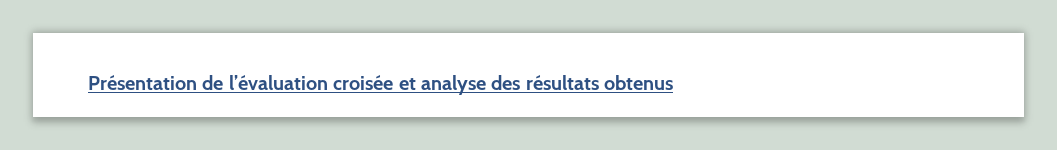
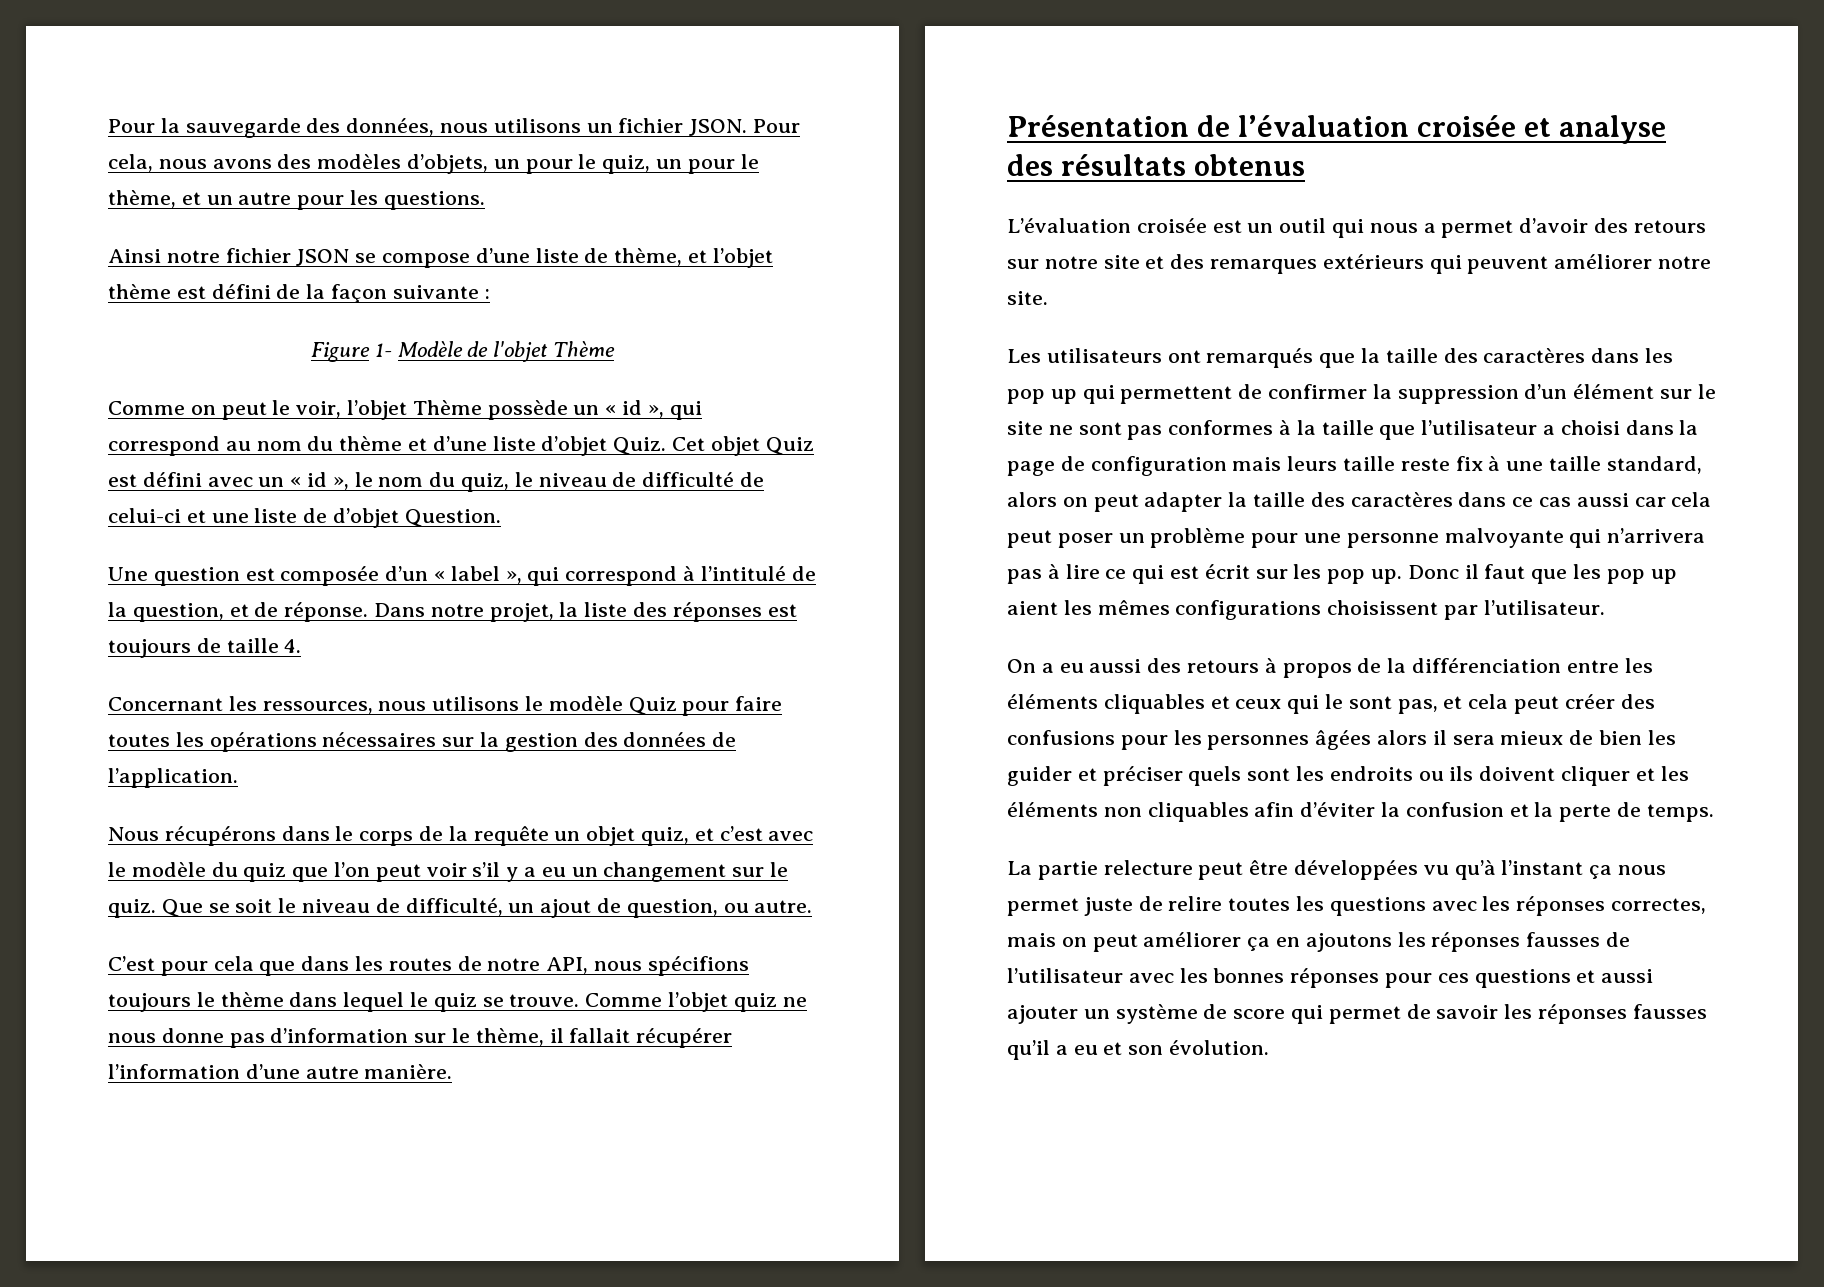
(88, 82) none -> [108,118,801,138] [108,154,759,174] [108,190,485,210] [108,248,773,268] [108,284,490,303] [310,341,616,362] [108,400,702,420] [108,436,814,456] [108,472,765,492] [108,508,501,528] [108,566,816,586] [108,602,797,622] [108,638,302,658] [108,696,783,716] [108,732,737,752] [108,768,238,788] [108,826,814,846] [108,862,789,882] [108,898,813,918] [108,956,749,976] [108,992,807,1012] [108,1028,733,1048] [108,1064,453,1079] Pour la sauvegarde des données, nous utilisons un fichier JSON. Pour cela, nous avons des modèles d’objets, un pour le quiz, un pour le thème, et un autre pour les questions. // Ainsi notre fichier JSON se compose d’une liste de thème, et l’objet thème est défini de la façon suivante : // Figure 1- Modèle de l'objet Thème // Comme on peut le voir, l’objet Thème possède un « id », qui correspond au nom du thème et d’une liste d’objet Quiz. Cet objet Quiz est défini avec un « id », le nom du quiz, le niveau de difficulté de celui-ci et une liste de d’objet Question. // Une question est composée d’un « label », qui correspond à l’intitulé de la question, et de réponse. Dans notre projet, la liste des réponses est toujours de taille 4. // Concernant les ressources, nous utilisons le modèle Quiz pour faire toutes les opérations nécessaires sur la gestion des données de l’application. // Nous récupérons dans le corps de la requête un objet quiz, et c’est avec le modèle du quiz que l’on peut voir s’il y a eu un changement sur le quiz. Que se soit le niveau de difficulté, un ajout de question, ou autre. // C’est pour cela que dans les routes de notre API, nous spécifions toujours le thème dans lequel le quiz se trouve. Comme l’objet quiz ne nous donne pas d’information sur le thème, il fallait récupérer l’information d’une autre manière. //
(674, 82) none -> [1007,218,1706,238] [1007,254,1712,274] [1007,291,1048,305] [1007,348,1674,368] [1007,384,1716,404] [1007,420,1699,440] [1007,456,1702,476] [1007,492,1712,512] [1007,528,1706,548] [1007,564,1677,584] [1007,600,1605,620] [1007,658,1653,678] [1007,694,1655,714] [1007,730,1676,750] [1007,766,1689,786] [1007,802,1714,822] [1007,860,1667,880] [1007,896,1707,916] [1007,932,1631,952] [1007,968,1654,988] [1007,1004,1707,1024] [1007,1040,1270,1060] // L’évaluation croisée est un outil qui nous a permet d’avoir des retours sur notre site et des remarques extérieurs qui peuvent améliorer notre site. // Les utilisateurs ont remarqués que la taille des caractères dans les pop up qui permettent de confirmer la suppression d’un élément sur le site ne sont pas conformes à la taille que l’utilisateur a choisi dans la page de configuration mais leurs taille reste fix à une taille standard, alors on peut adapter la taille des caractères dans ce cas aussi car cela peut poser un problème pour une personne malvoyante qui n’arrivera pas à lire ce qui est écrit sur les pop up. Donc il faut que les pop up aient les mêmes configurations choisissent par l’utilisateur. // On a eu aussi des retours à propos de la différenciation entre les éléments cliquables et ceux qui le sont pas, et cela peut créer des confusions pour les personnes âgées alors il sera mieux de bien les guider et préciser quels sont les endroits ou ils doivent cliquer et les éléments non cliquables afin d’éviter la confusion et la perte de temps. // La partie relecture peut être développées vu qu’à l’instant ça nous permet juste de relire toutes les questions avec les réponses correctes, mais on peut améliorer ça en ajoutons les réponses fausses de l’utilisateur avec les bonnes réponses pour ces questions et aussi ajouter un système de score qui permet de savoir les réponses fausses qu’il a eu et son évolution.

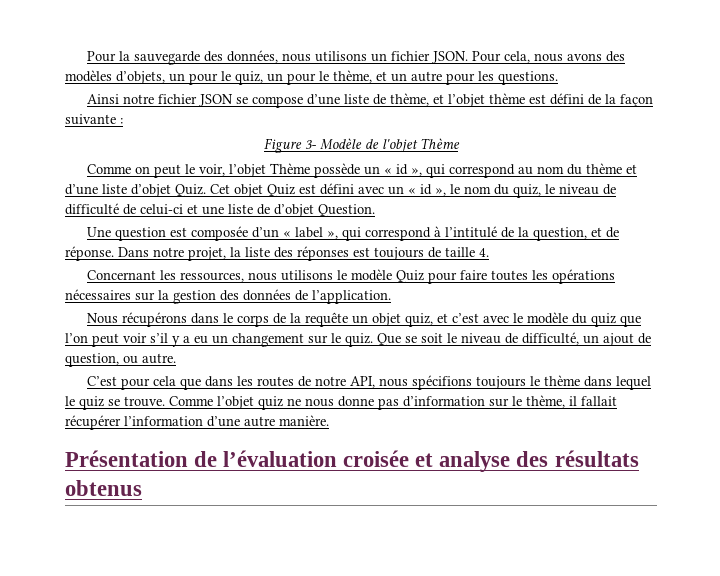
[374,343,392,357] 1- -> [304,140,317,149] 3-
[1007,218,1706,238] [1007,254,1712,274] [1007,291,1048,305] [1007,348,1674,368] [1007,384,1716,404] [1007,420,1699,440] [1007,456,1702,476] [1007,492,1712,512] [1007,528,1706,548] [1007,564,1677,584] [1007,600,1605,620] [1007,658,1653,678] [1007,694,1655,714] [1007,730,1676,750] [1007,766,1689,786] [1007,802,1714,822] [1007,860,1667,880] [1007,896,1707,916] [1007,932,1631,952] [1007,968,1654,988] [1007,1004,1707,1024] [1007,1040,1270,1060] // L’évaluation croisée est un outil qui nous a permet d’avoir des retours sur notre site et des remarques extérieurs qui peuvent améliorer notre site. // Les utilisateurs ont remarqués que la taille des caractères dans les pop up qui permettent de confirmer la suppression d’un élément sur le site ne sont pas conformes à la taille que l’utilisateur a choisi dans la page de configuration mais leurs taille reste fix à une taille standard, alors on peut adapter la taille des caractères dans ce cas aussi car cela peut poser un problème pour une personne malvoyante qui n’arrivera pas à lire ce qui est écrit sur les pop up. Donc il faut que les pop up aient les mêmes configurations choisissent par l’utilisateur. // On a eu aussi des retours à propos de la différenciation entre les éléments cliquables et ceux qui le sont pas, et cela peut créer des confusions pour les personnes âgées alors il sera mieux de bien les guider et préciser quels sont les endroits ou ils doivent cliquer et les éléments non cliquables afin d’éviter la confusion et la perte de temps. // La partie relecture peut être développées vu qu’à l’instant ça nous permet juste de relire toutes les questions avec les réponses correctes, mais on peut améliorer ça en ajoutons les réponses fausses de l’utilisateur avec les bonnes réponses pour ces questions et aussi ajouter un système de score qui permet de savoir les réponses fausses qu’il a eu et son évolution. -> (142, 488) none

